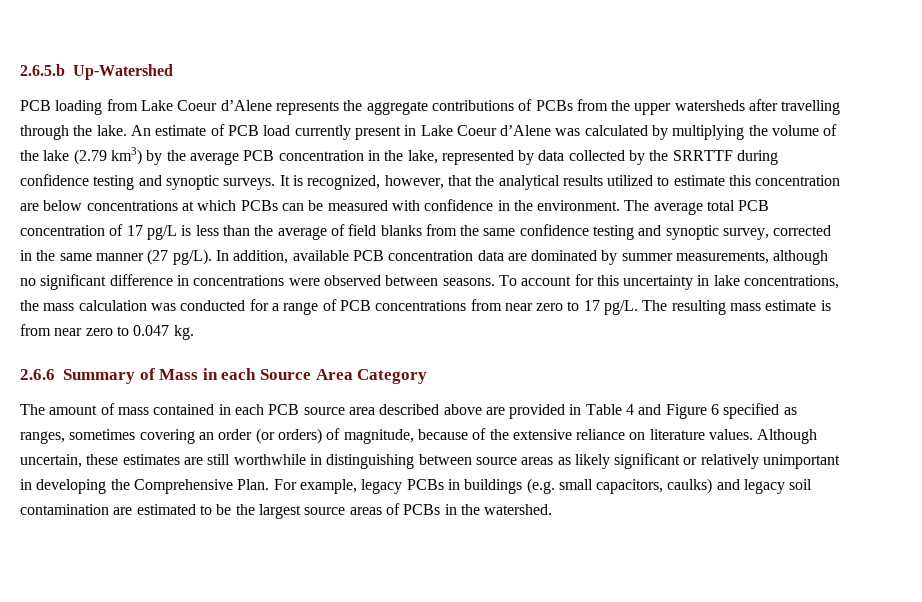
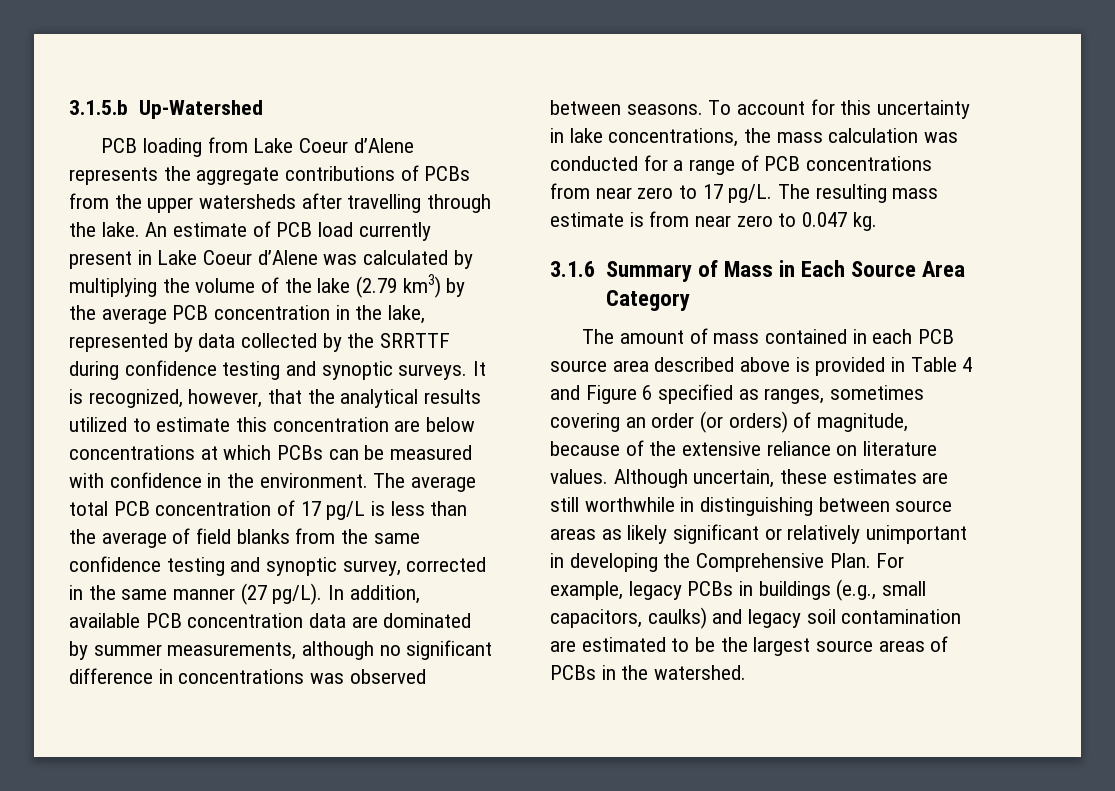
[20,64,65,76] 2.6.5.b -> [69,100,128,115] 3.1.5.b
[288,278,320,286] were -> [310,673,345,684] was
[20,369,55,380] 2.6.6 -> [550,261,595,277] 3.1.6
[221,368,257,380] each -> [800,260,845,277] Each
[485,407,505,415] are -> [795,357,810,372] is
[526,478,555,494] (e.g. -> [836,579,877,601] (e.g.,

